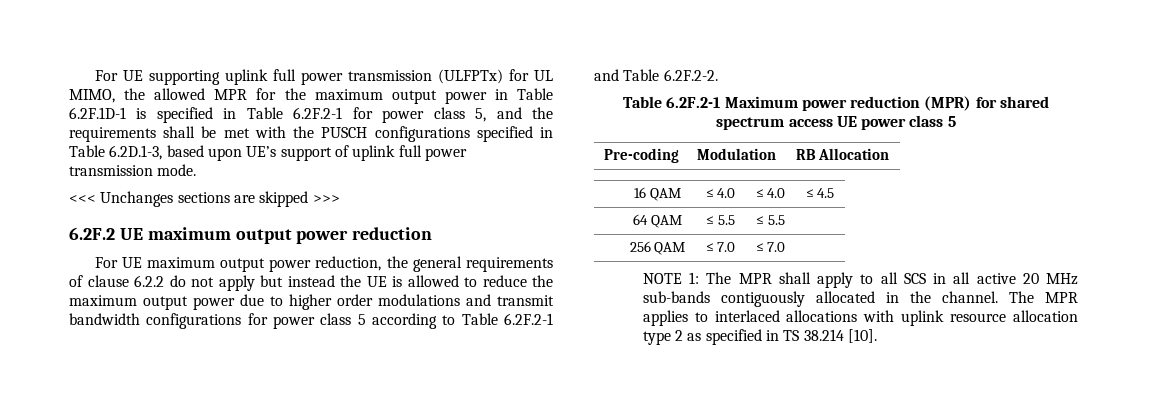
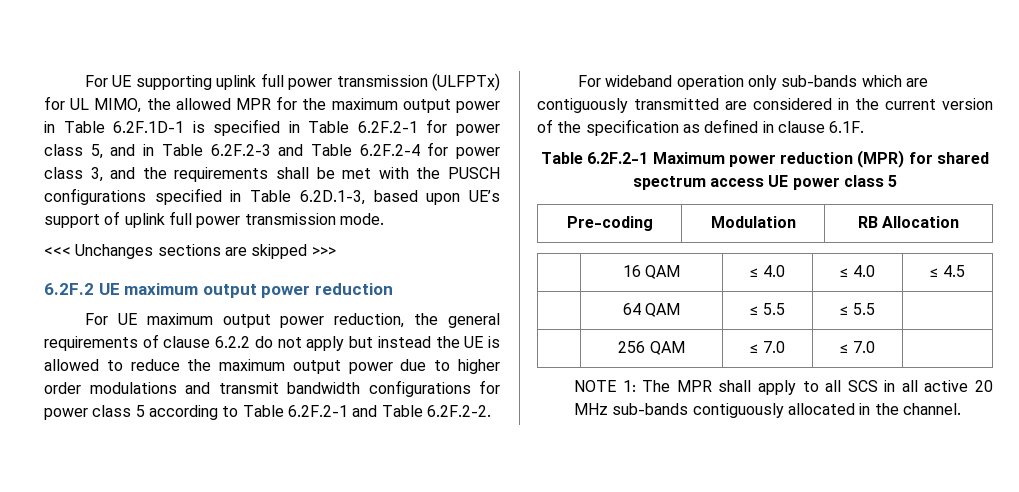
(522, 113) none -> [143,142,500,159] [44,167,136,182] in Table 6.2F.2-3 and Table 6.2F.2-4 for power class 3, and
(718, 75) none -> [577,75,928,90] [537,98,993,113] [537,119,865,136] // For wideband operation only sub-bands which are contiguously transmitted are considered in the current version of the specification as defined in clause 6.1F.
[1008,291,1078,303] [642,310,1078,326] [642,329,878,345] The MPR applies to interlaced allocations with uplink resource allocation type 2 as specified in TS 38.214 [10]. -> (962, 409) none

